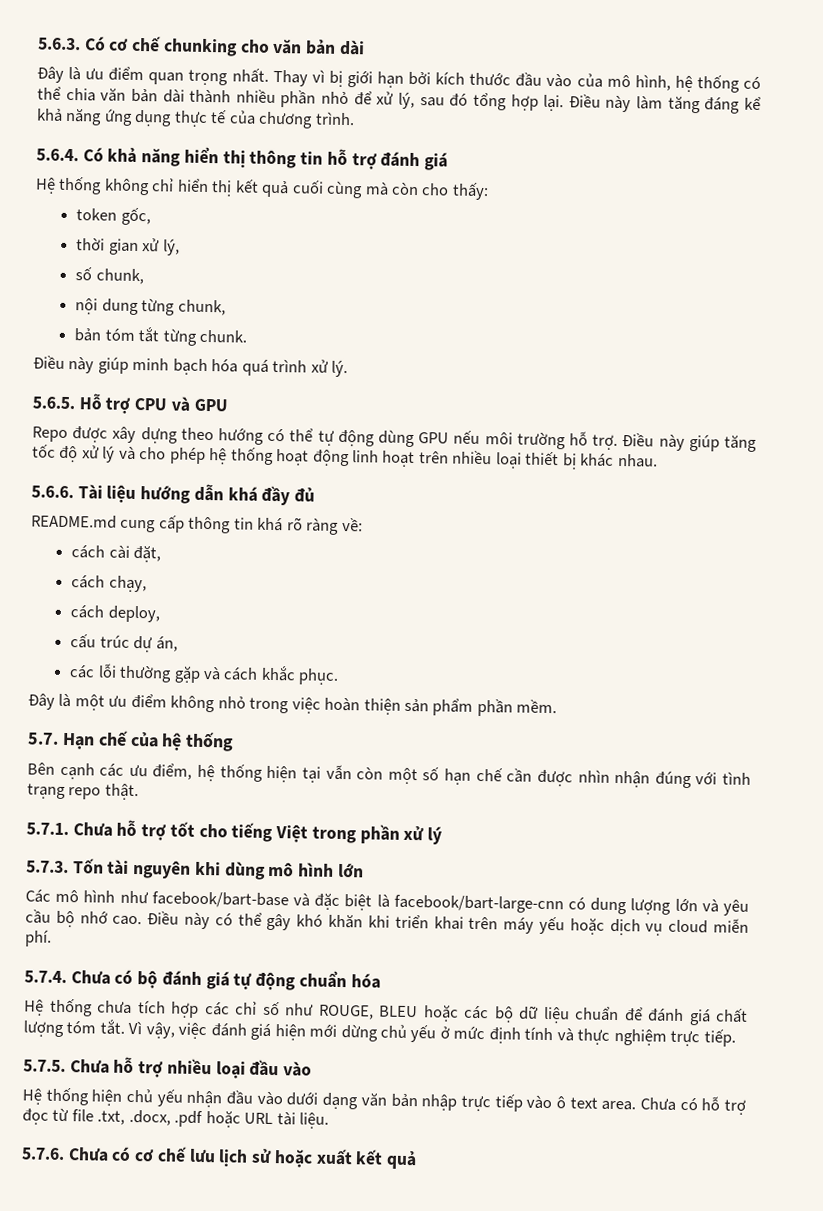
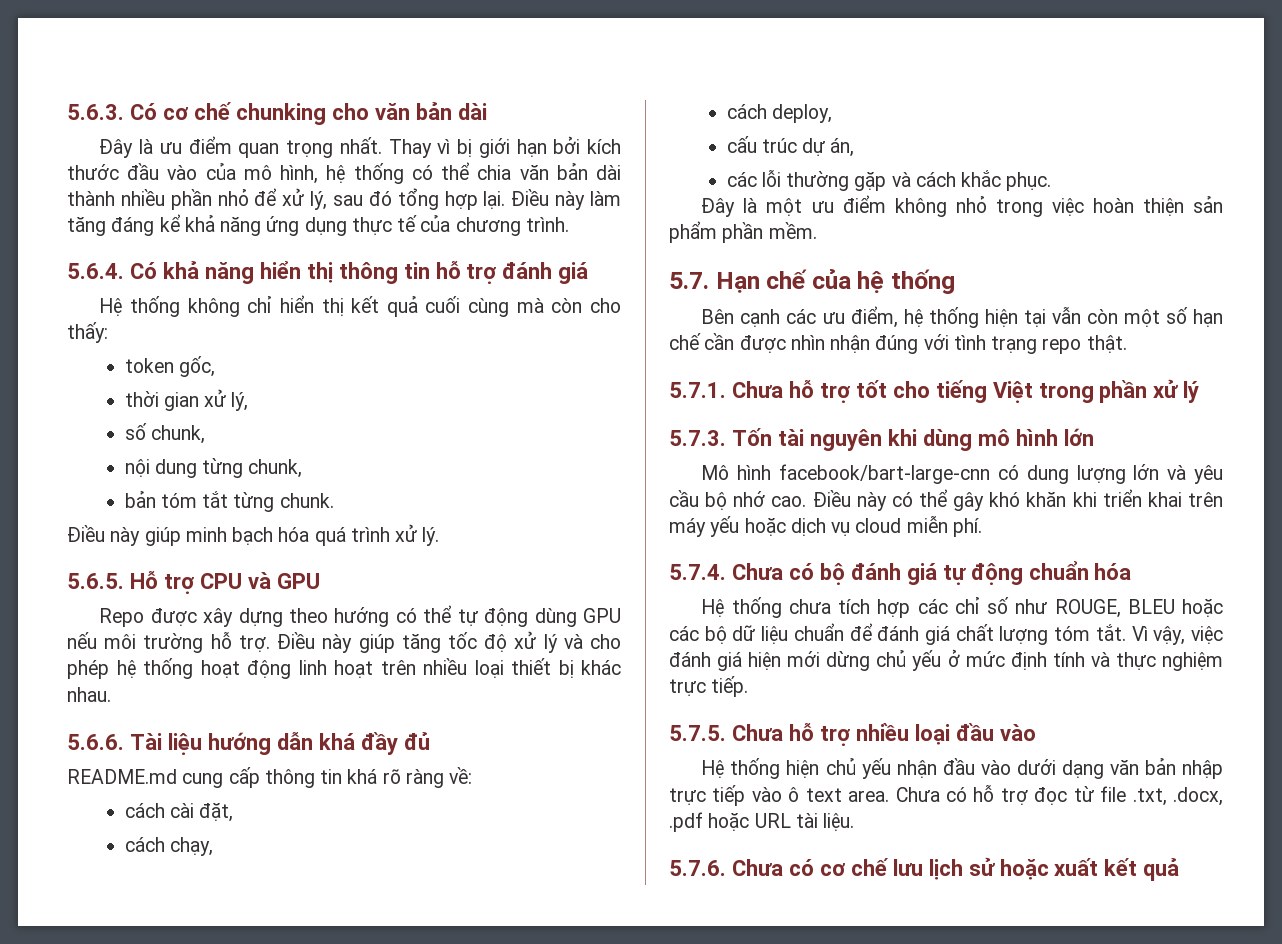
[25,889,390,911] Các mô hình như facebook/bart-base và đặc biệt là -> [701,465,772,480] Mô hình

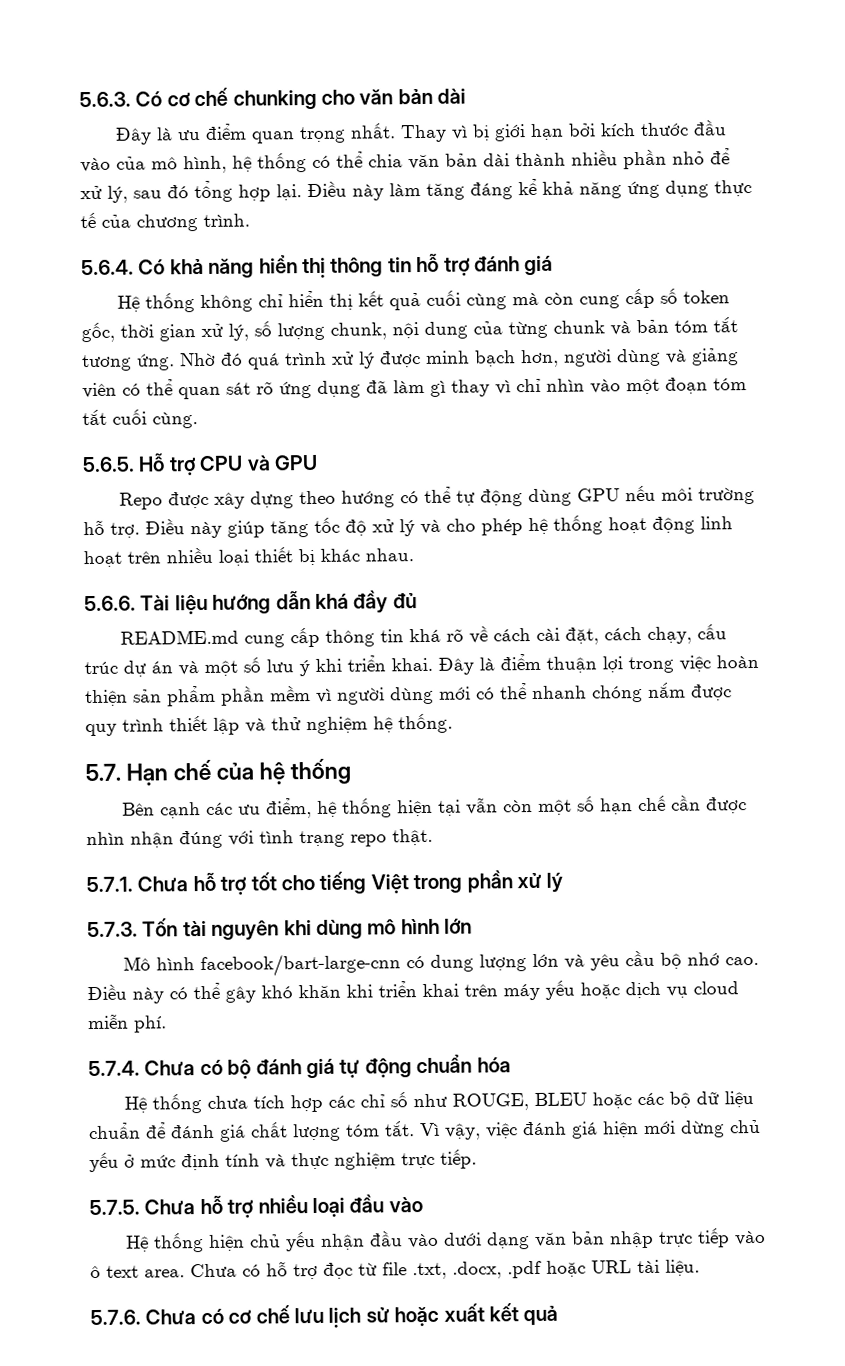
[590,298,621,313] [67,322,108,343] cho thấy: // -> [578,287,678,309] cung cấp số
(215, 366) // -> (115, 332) none
[124,423,205,444] // số chunk, // -> [254,320,387,341] số lượng chunk,
[202,458,303,478] [124,491,334,512] [67,524,440,546] từng chunk, // bản tóm tắt từng chunk. // Điều này giúp minh bạch hóa quá trình xử lý. -> [473,316,738,339] [82,348,739,372] [82,377,747,400] [82,408,198,429] của từng chunk và bản tóm tắt tương ứng. Nhờ đó quá trình xử lý được minh bạch hơn, người dùng và giảng viên có thể quan sát rõ ứng dụng đã làm gì thay vì chỉ nhìn vào một đoạn tóm tắt cuối cùng.
[405,767,473,788] ràng về: // -> [468,625,488,644] về
(234, 812) // -> (599, 636) none
[726,104,832,123] // cách deploy, // -> (692, 635) none
[830,138,855,157] [726,169,1052,191] [701,195,987,217] án, // các lỗi thường gặp và cách khắc phục. // Đây là một ưu điểm không nhỏ -> [151,653,623,677] án và một số lưu ý khi triển khai. Đây là điểm thuận lợi
[768,222,817,239] mềm. -> [270,681,732,705] [85,712,453,737] mềm vì người dùng mới có thể nhanh chóng nắm được quy trình thiết lập và thử nghiệm hệ thống.

